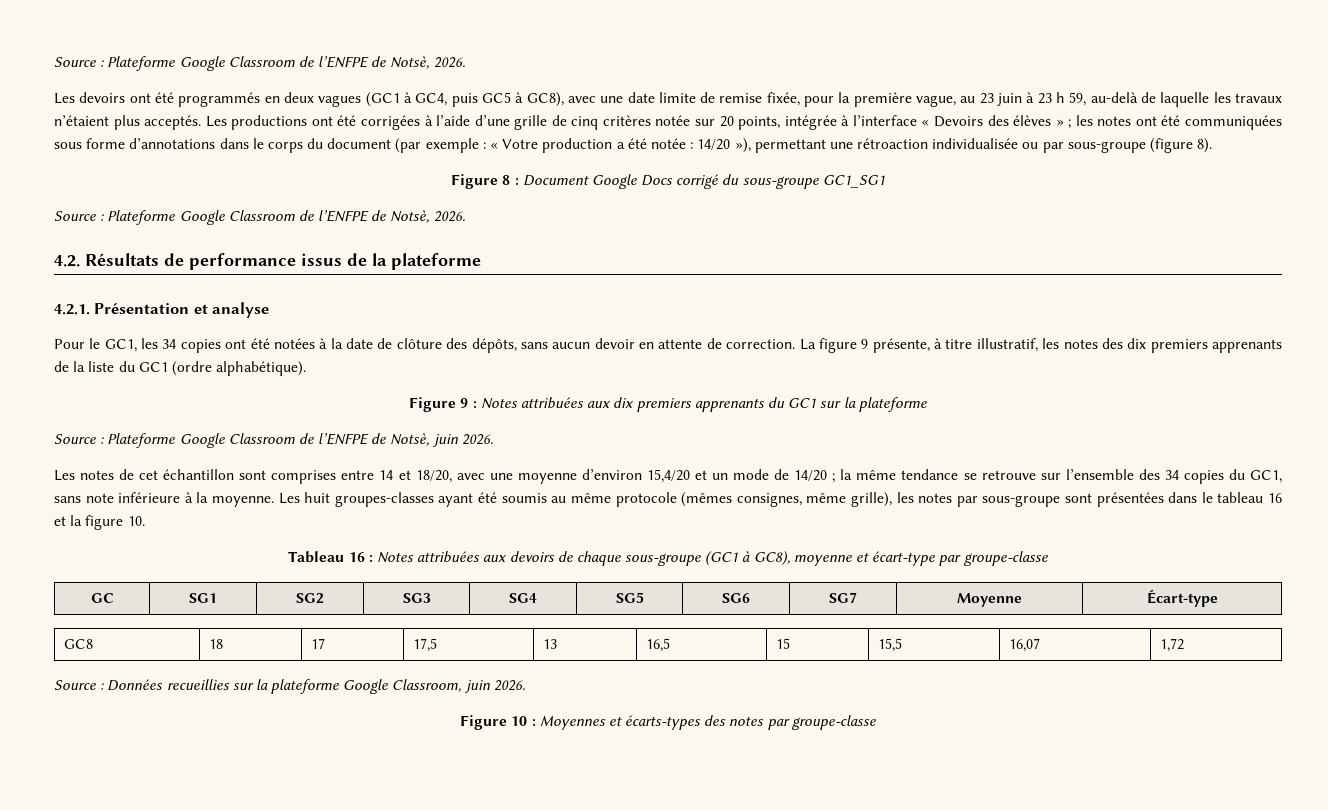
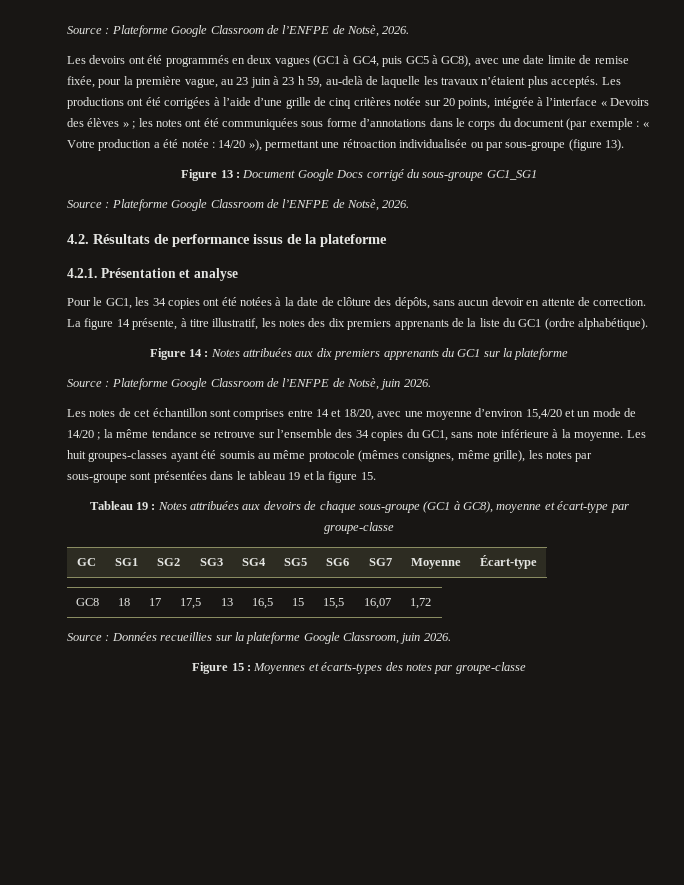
[1197,138,1213,153] [451,174,511,189] 8). // Figure 8 -> [605,139,624,151] [181,169,233,181] 13). // Figure 13
[861,339,869,349] 9 -> [116,319,130,327] 14
[460,398,469,408] 9 -> [188,349,202,357] 14
[1268,493,1283,503] 16 -> [288,472,301,480] 19
[127,516,145,526] 10. -> [360,472,376,480] 15.
[348,552,365,562] 16 -> [135,502,148,510] 19
[511,716,528,726] 10 -> [231,663,244,671] 15

